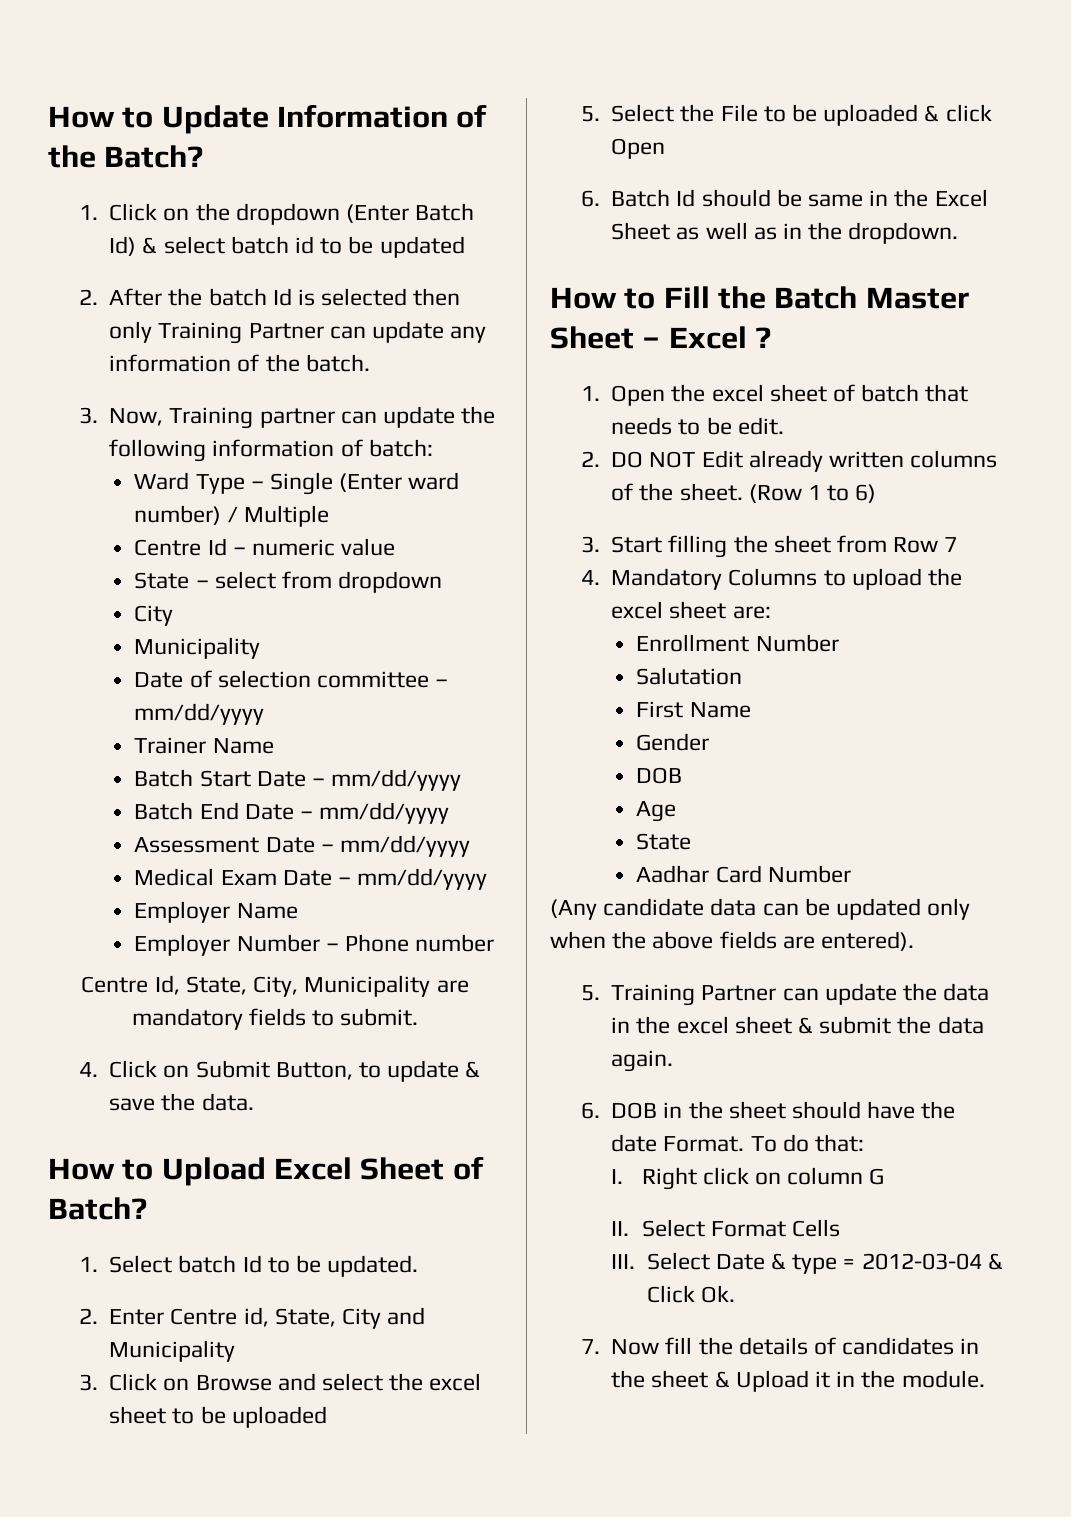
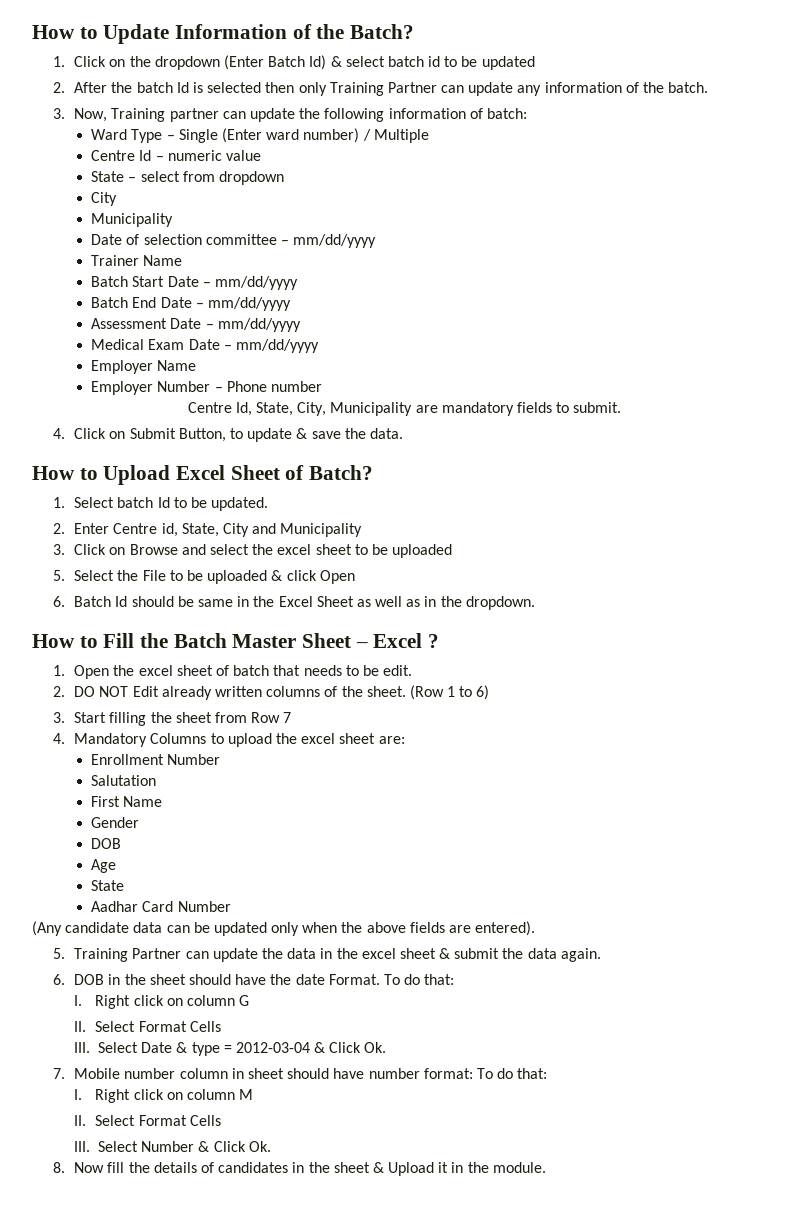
(600, 1346) none -> [74,1068,548,1079] [74,1089,254,1103] [74,1115,221,1126] [74,1141,271,1152] [53,1162,66,1173] Mobile number column in sheet should have number format: To do that: // I. Right click on column M // II. Select Format Cells // III. Select Number & Click Ok. // 8.

